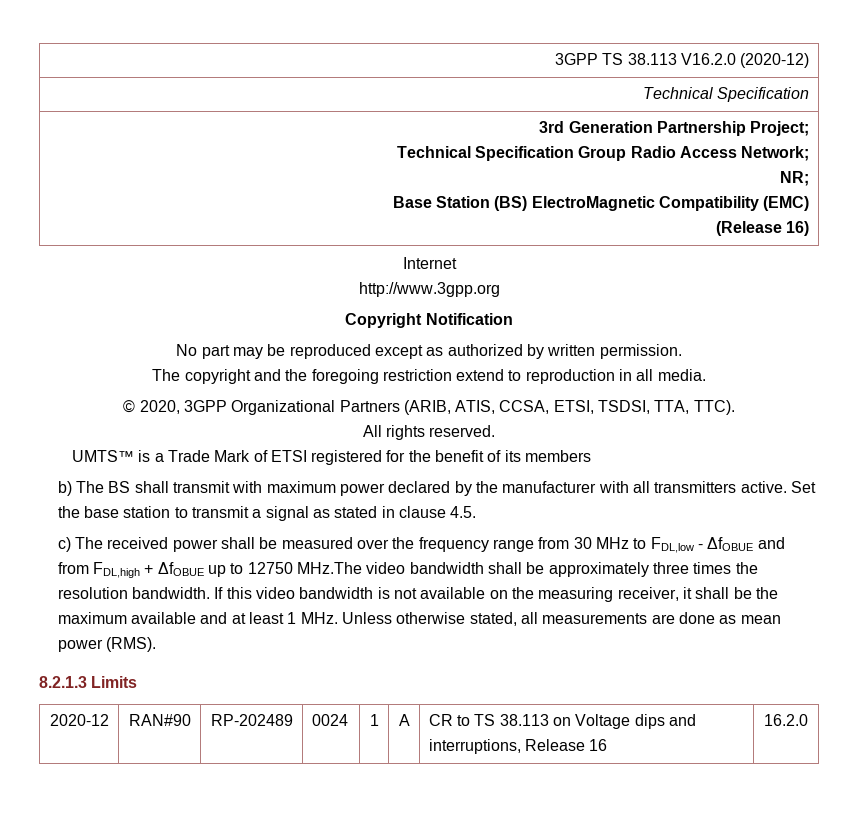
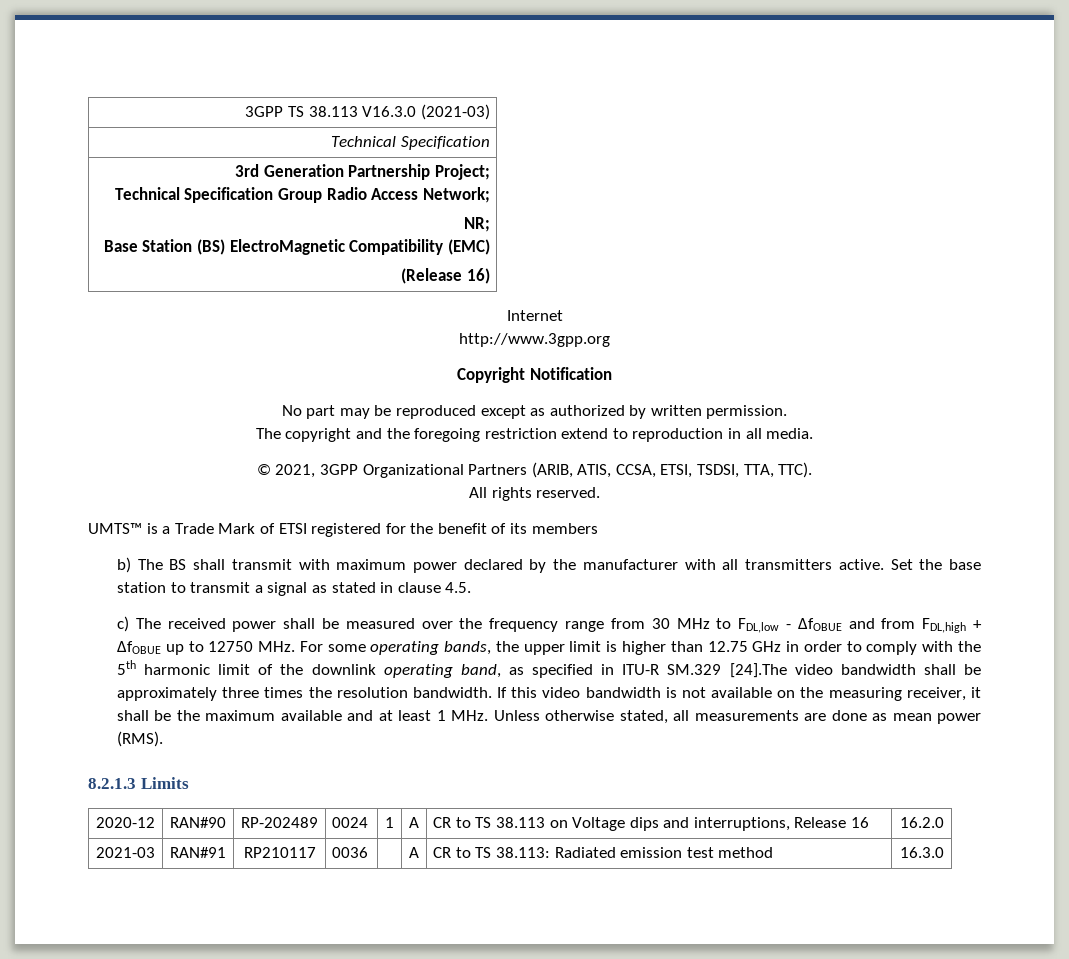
[681,53,810,68] V16.2.0 (2020-12) -> [362,104,490,120] V16.3.0 (2021-03)
[139,400,180,414] 2020, -> [275,464,316,478] 2021,
[296,562,362,574] MHz.The -> [258,641,982,655] [116,660,787,678] MHz. For some operating bands, the upper limit is higher than 12.75 GHz in order to comply with the 5th harmonic limit of the downlink operating band, as specified in ITU-R SM.329 [24].The
(808, 720) none -> [96,847,155,858] [170,847,226,858] [243,847,316,858] [332,847,369,858] [409,847,419,858] [433,847,774,858] [899,847,944,858] // 2021-03 | RAN#91 | RP210117 | 0036 | | A | CR to TS 38.113: Radiated emission test method | 16.3.0

